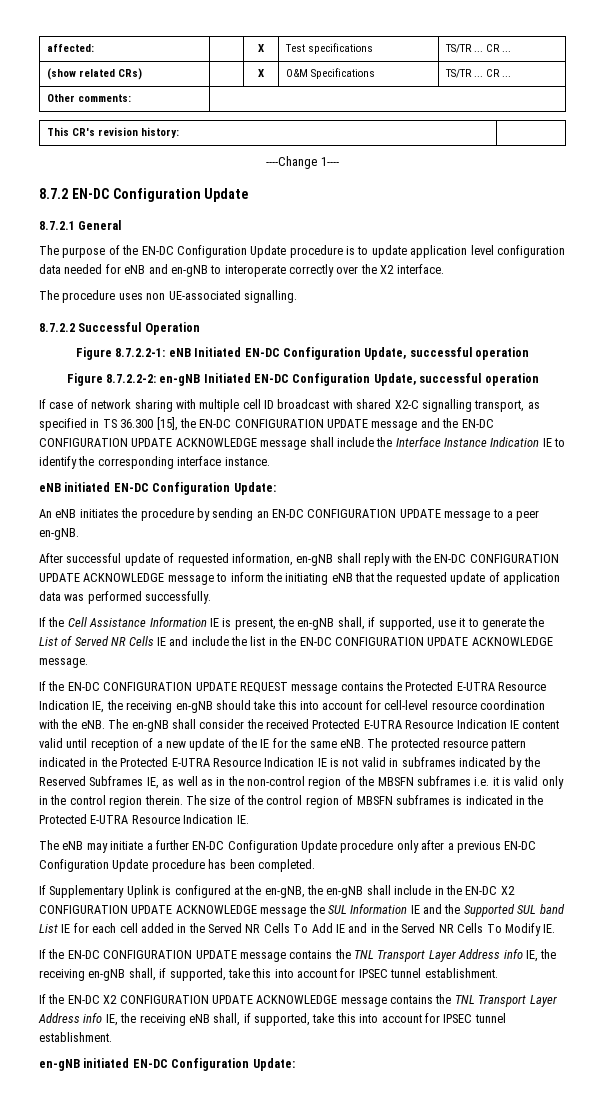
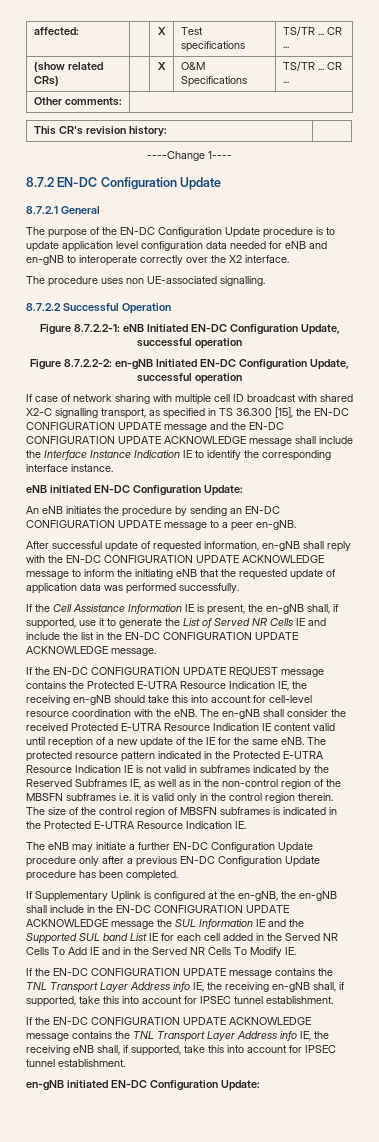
[500,886,515,895] X2 -> (151, 909) none
[103,995,118,1004] X2 -> (88, 1021) none

